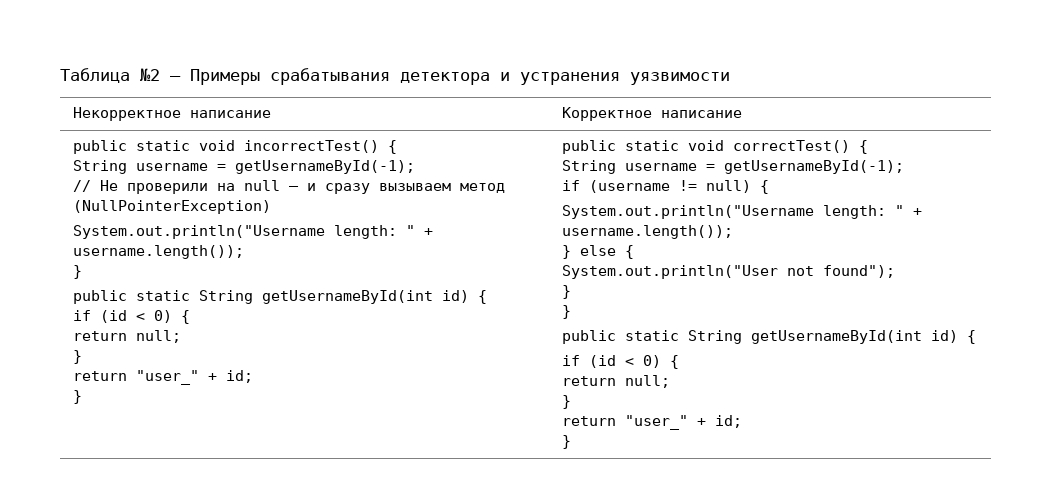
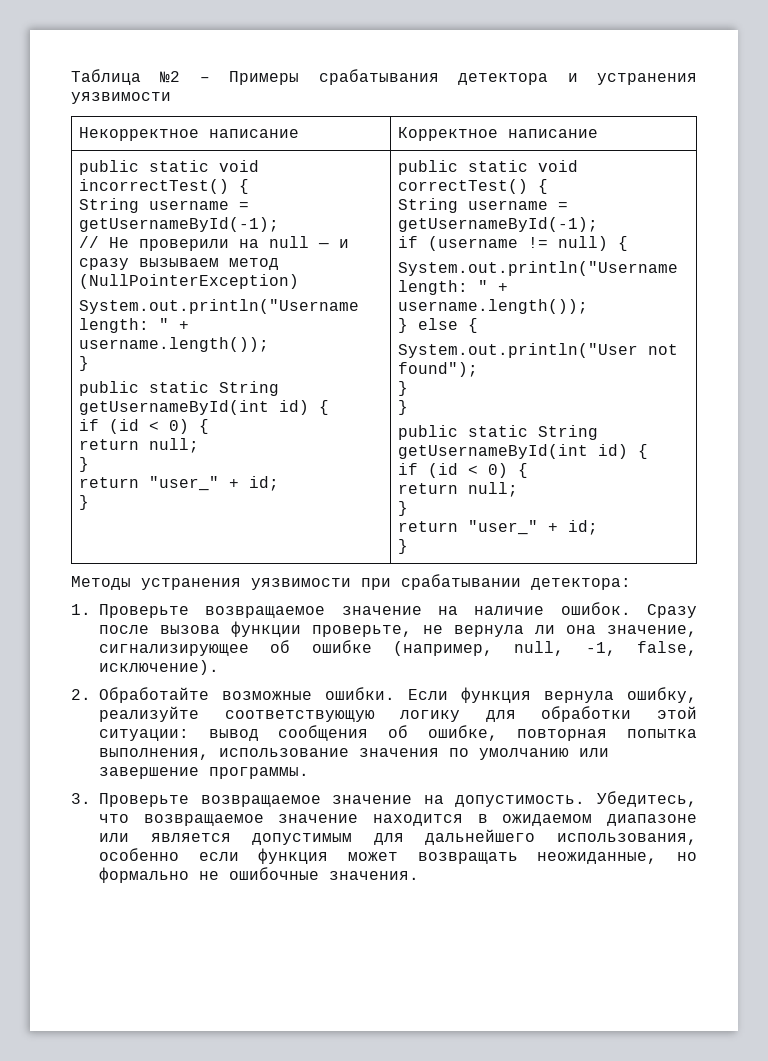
(571, 442) none -> [71,574,631,590] [71,602,697,618] [99,621,697,637] [99,640,697,656] [99,660,219,675] [71,687,697,703] [99,706,698,722] [99,725,697,741] [99,748,609,760] [99,767,309,779] [71,791,698,807] [99,814,698,826] [99,829,697,845] [99,848,697,864] [99,867,419,883] // Методы устранения уязвимости при срабатывании детектора: // 1. Проверьте возвращаемое значение на наличие ошибок. Сразу после вызова функции проверьте, не вернула ли она значение, сигнализирующее об ошибке (например, null, -1, false, исключение). // 2. Обработайте возможные ошибки. Если функция вернула ошибку, реализуйте соответствующую логику для обработки этой ситуации: вывод сообщения об ошибке, повторная попытка выполнения, использование значения по умолчанию или завершение программы. // 3. Проверьте возвращаемое значение на допустимость. Убедитесь, что возвращаемое значение находится в ожидаемом диапазоне или является допустимым для дальнейшего использования, особенно если функция может возвращать неожиданные, но формально не ошибочные значения.

